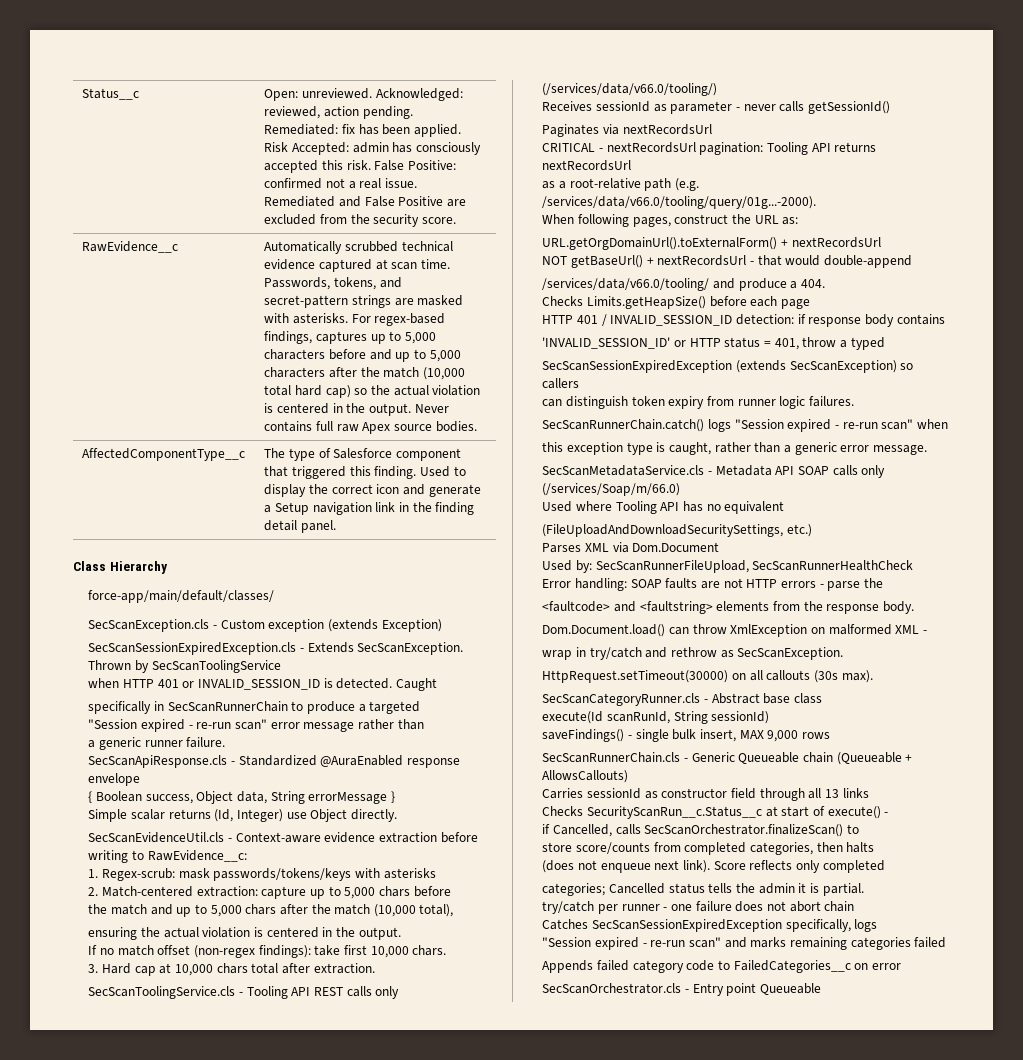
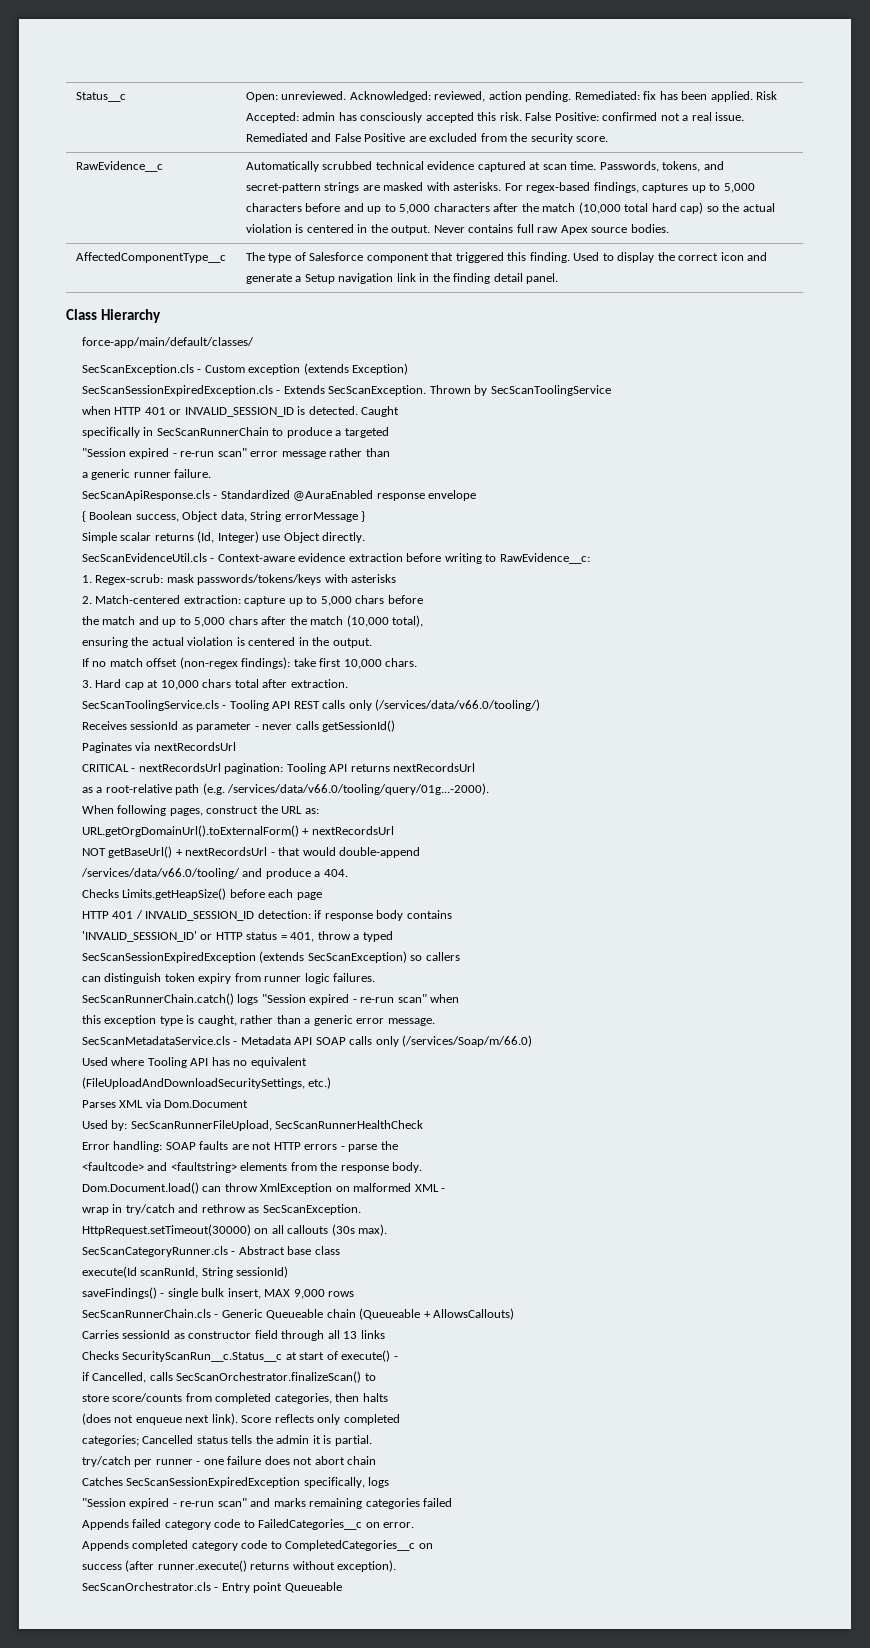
[871,963,901,970] error -> [383,1522,415,1528] [81,1540,433,1551] [81,1560,397,1572] error. // Appends completed category code to CompletedCategories__c on // success (after runner.execute() returns without exception).

